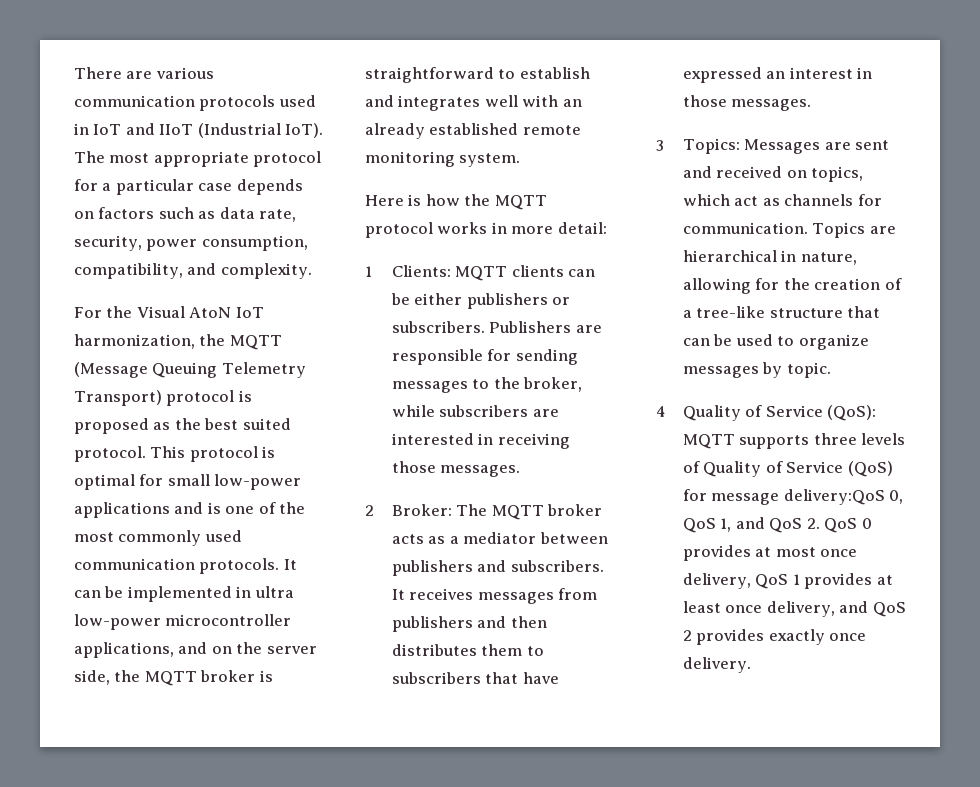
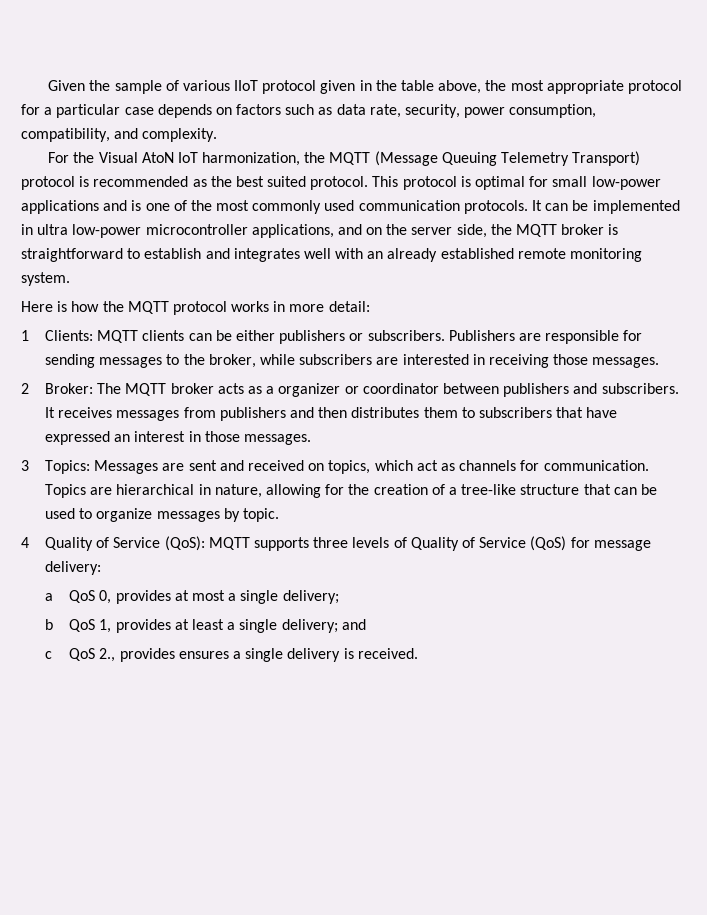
[74,67,214,79] [74,95,316,111] [74,123,324,138] [74,151,105,163] There are various communication protocols used in IoT and IIoT (Industrial IoT). The -> [48,80,507,94] Given the sample of various IIoT protocol given in the table above, the
[74,418,149,434] proposed -> [93,176,189,187] recommended
[463,532,537,544] mediator -> [278,383,439,397] organizer or coordinator
[783,489,904,505] [683,517,872,533] [683,545,858,561] [683,573,893,589] [683,601,906,617] [683,629,867,645] [683,657,752,673] delivery:QoS 0, QoS 1, and QoS 2. QoS 0 provides at most once delivery, QoS 1 provides at least once delivery, and QoS 2 provides exactly once delivery. -> [45,561,102,575] [45,590,339,604] [45,619,366,633] [45,648,418,662] delivery: // a QoS 0, provides at most a single delivery; // b QoS 1, provides at least a single delivery; and // c QoS 2., provides ensures a single delivery is received.

